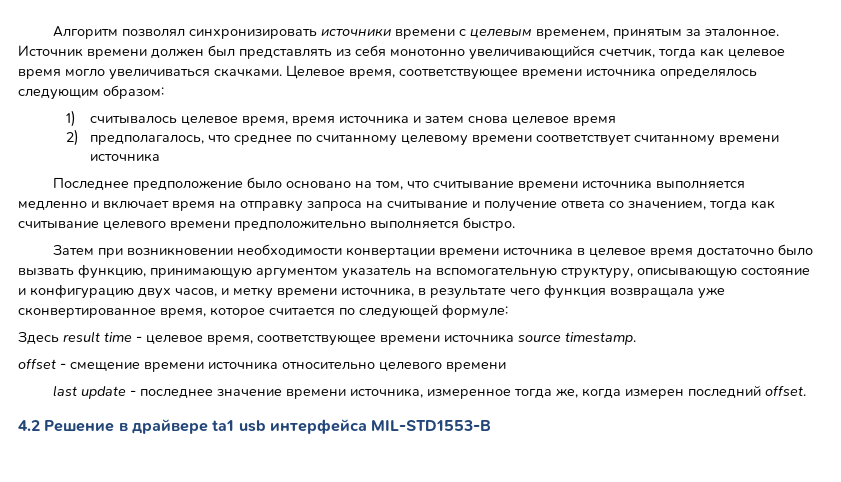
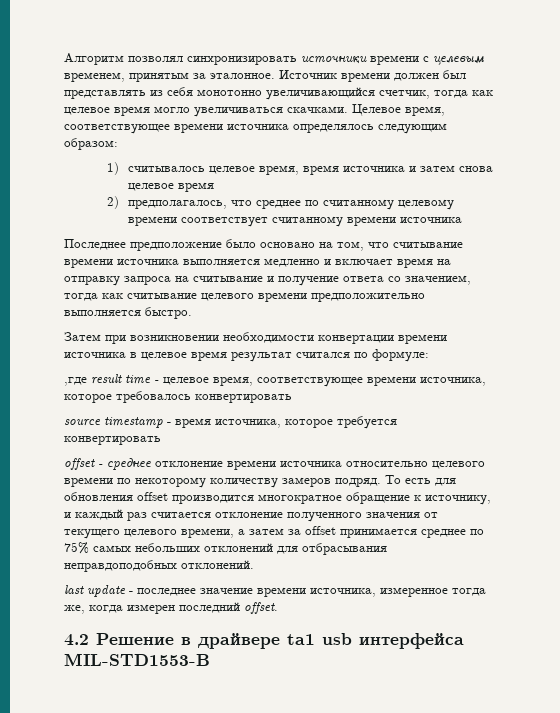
[697,244,814,257] [18,264,810,279] [18,284,725,299] [18,304,438,319] достаточно было вызвать функцию, принимающую аргументом указатель на вспомогательную структуру, описывающую состояние и конфигурацию двух часов, и метку времени источника, в результате чего функция возвращала уже сконвертированное время, которое считается по следующей -> [231,352,368,362] результат считался по
[18,331,59,344] Здесь -> [64,377,87,386] ,где
[444,332,636,345] источника source timestamp. -> [420,377,486,386] [64,391,292,403] [64,416,397,429] [64,436,161,445] источника, которое требовалось конвертировать // source timestamp - время источника, которое требуется конвертировать
[70,362,140,371] смещение -> [107,458,223,470] среднее отклонение
(506, 367) none -> [117,475,456,488] [64,492,491,505] [64,509,438,522] [64,526,484,539] [64,542,387,555] [64,560,254,572] по некоторому количеству замеров подряд. То есть для обновления offset производится многократное обращение к источнику, и каждый раз считается отклонение полученного значения от текущего целевого времени, а затем за offset принимается среднее по 75% самых небольших отклонений для отбрасывания неправдоподобных отклонений.

